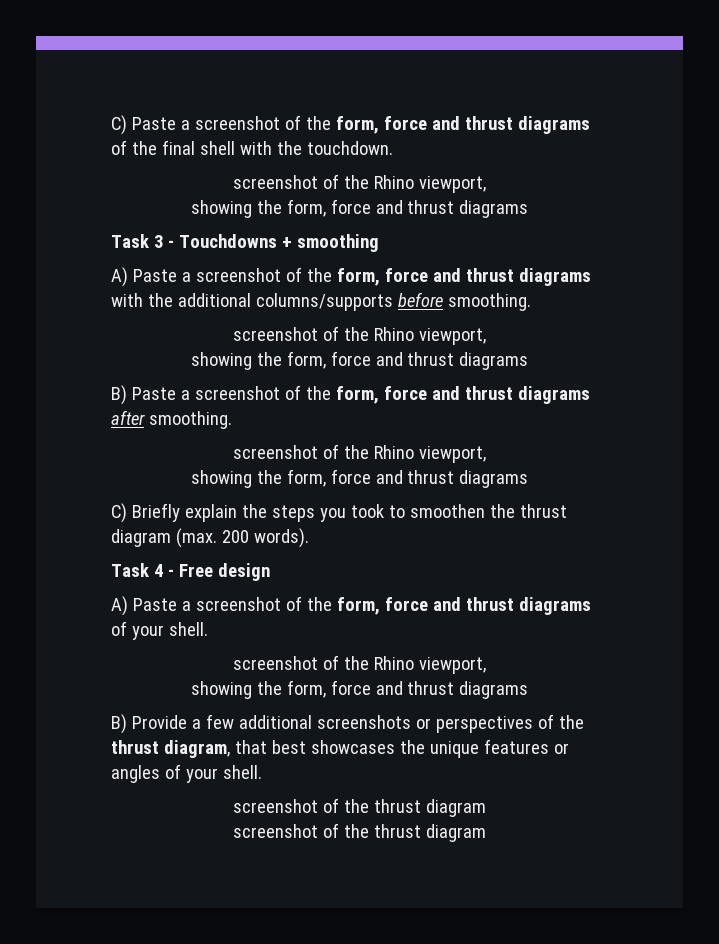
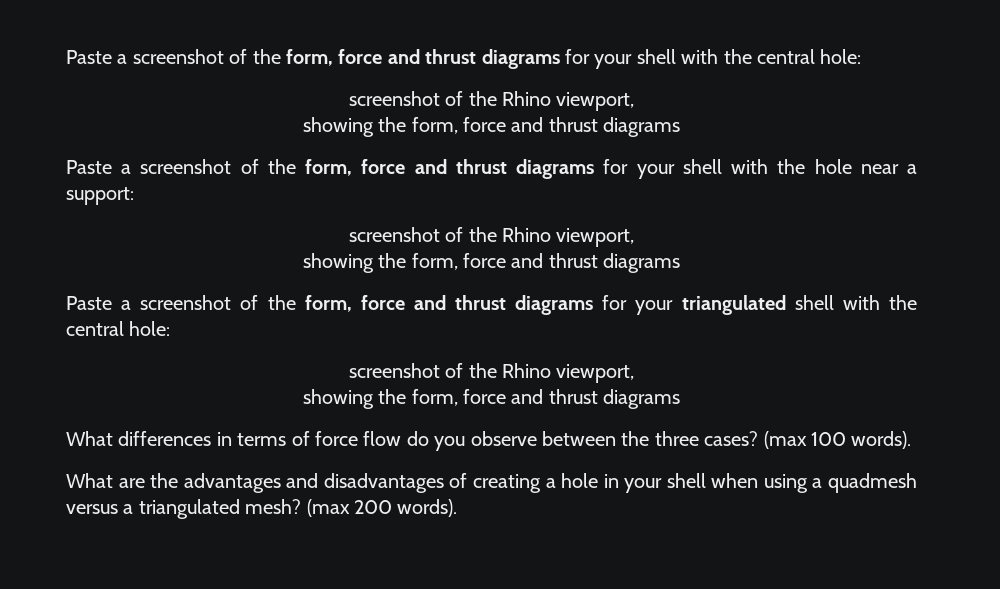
[111,115,127,135] C) -> (66, 57) none
[111,140,393,155] of the final shell with the touchdown. -> [564,49,862,69] for your shell with the central hole:
[111,234,379,252] [111,267,128,287] Task 3 - Touchdowns + smoothing // A) -> (681, 127) none
[111,292,531,311] with the additional columns/supports before smoothing. -> [603,159,918,179] [66,187,134,205] for your shell with the hole near a support:
[111,385,127,405] B) -> (681, 263) none
[111,410,232,429] after smoothing. -> [602,295,917,315] [66,321,171,336] for your triangulated shell with the central hole:
[111,503,567,523] [111,528,309,548] [111,563,270,581] [111,596,591,616] [111,621,208,640] [233,655,486,674] [190,680,529,699] [111,714,584,734] [111,739,569,758] [111,764,262,783] [233,798,486,817] [233,823,486,842] C) Briefly explain the steps you took to smoothen the thrust diagram (max. 200 words). // Task 4 - Free design // A) Paste a screenshot of the form, force and thrust diagrams of your shell. // screenshot of the Rhino viewport, // showing the form, force and thrust diagrams // B) Provide a few additional screenshots or perspectives of the thrust diagram, that best showcases the unique features or angles of your shell. // screenshot of the thrust diagram // screenshot of the thrust diagram -> [66,431,912,451] [66,473,917,493] [66,499,458,519] What differences in terms of force flow do you observe between the three cases? (max 100 words). // What are the advantages and disadvantages of creating a hole in your shell when using a quadmesh versus a triangulated mesh? (max 200 words).

